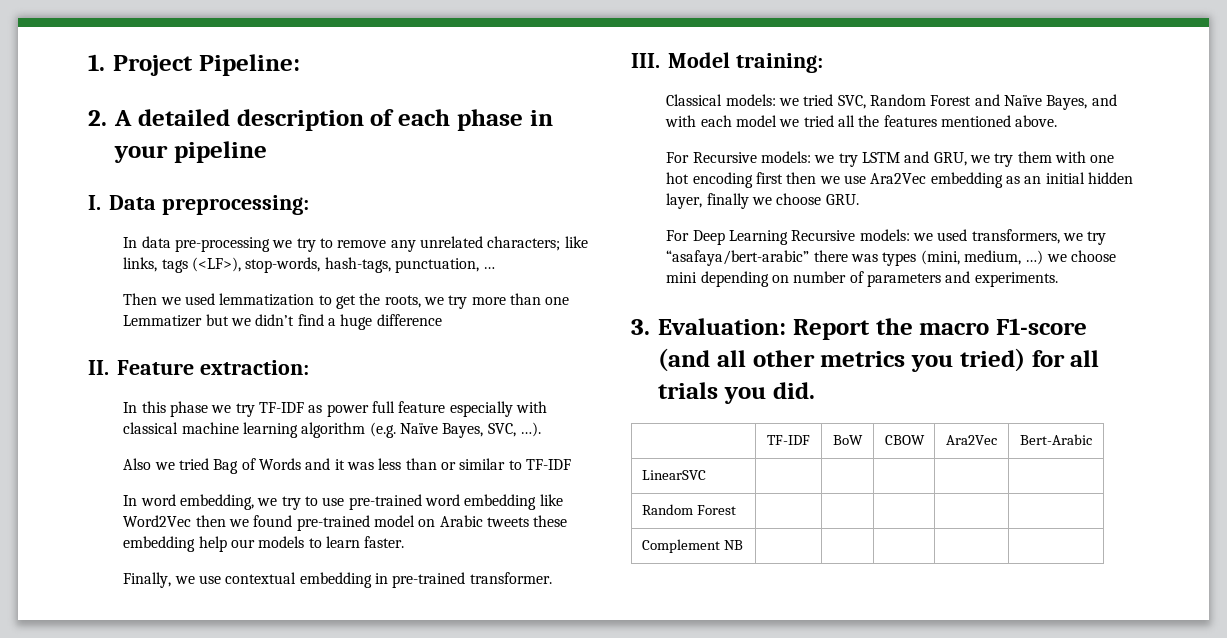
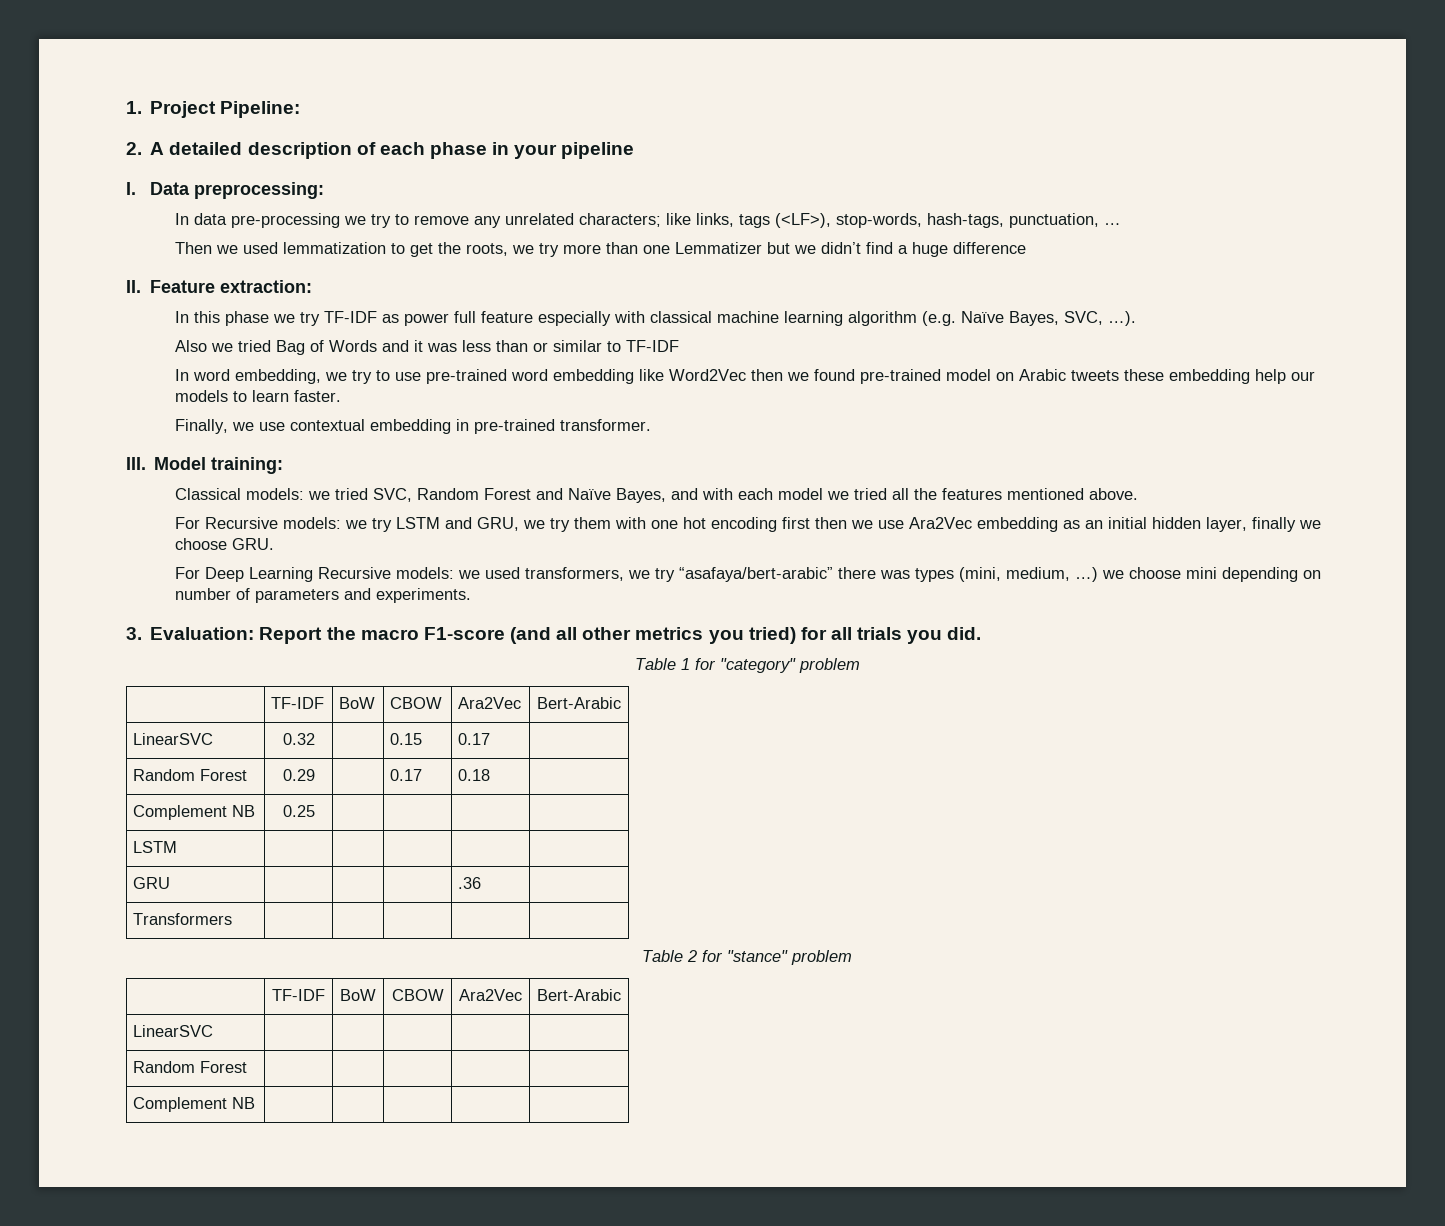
(815, 390) none -> [634,658,860,673] [271,697,325,709] [339,697,376,709] [390,697,443,709] [458,697,522,709] [537,697,621,709] [133,733,214,745] [282,733,315,745] [390,733,423,745] [458,733,491,745] [133,769,248,781] [282,769,315,781] [390,769,423,781] [458,769,491,781] [133,805,256,820] [282,805,315,817] [133,841,178,853] [133,877,171,889] [458,877,482,889] [133,913,233,925] [642,950,852,965] // Table 1 for "category" problem // | TF-IDF | BoW | CBOW | Ara2Vec | Bert-Arabic // LinearSVC | 0.32 | | 0.15 | 0.17 | // Random Forest | 0.29 | | 0.17 | 0.18 | // Complement NB | 0.25 | | | | // LSTM | | | | | // GRU | | | | .36 | // Transformers | | | | | // Table 2 for "stance" problem

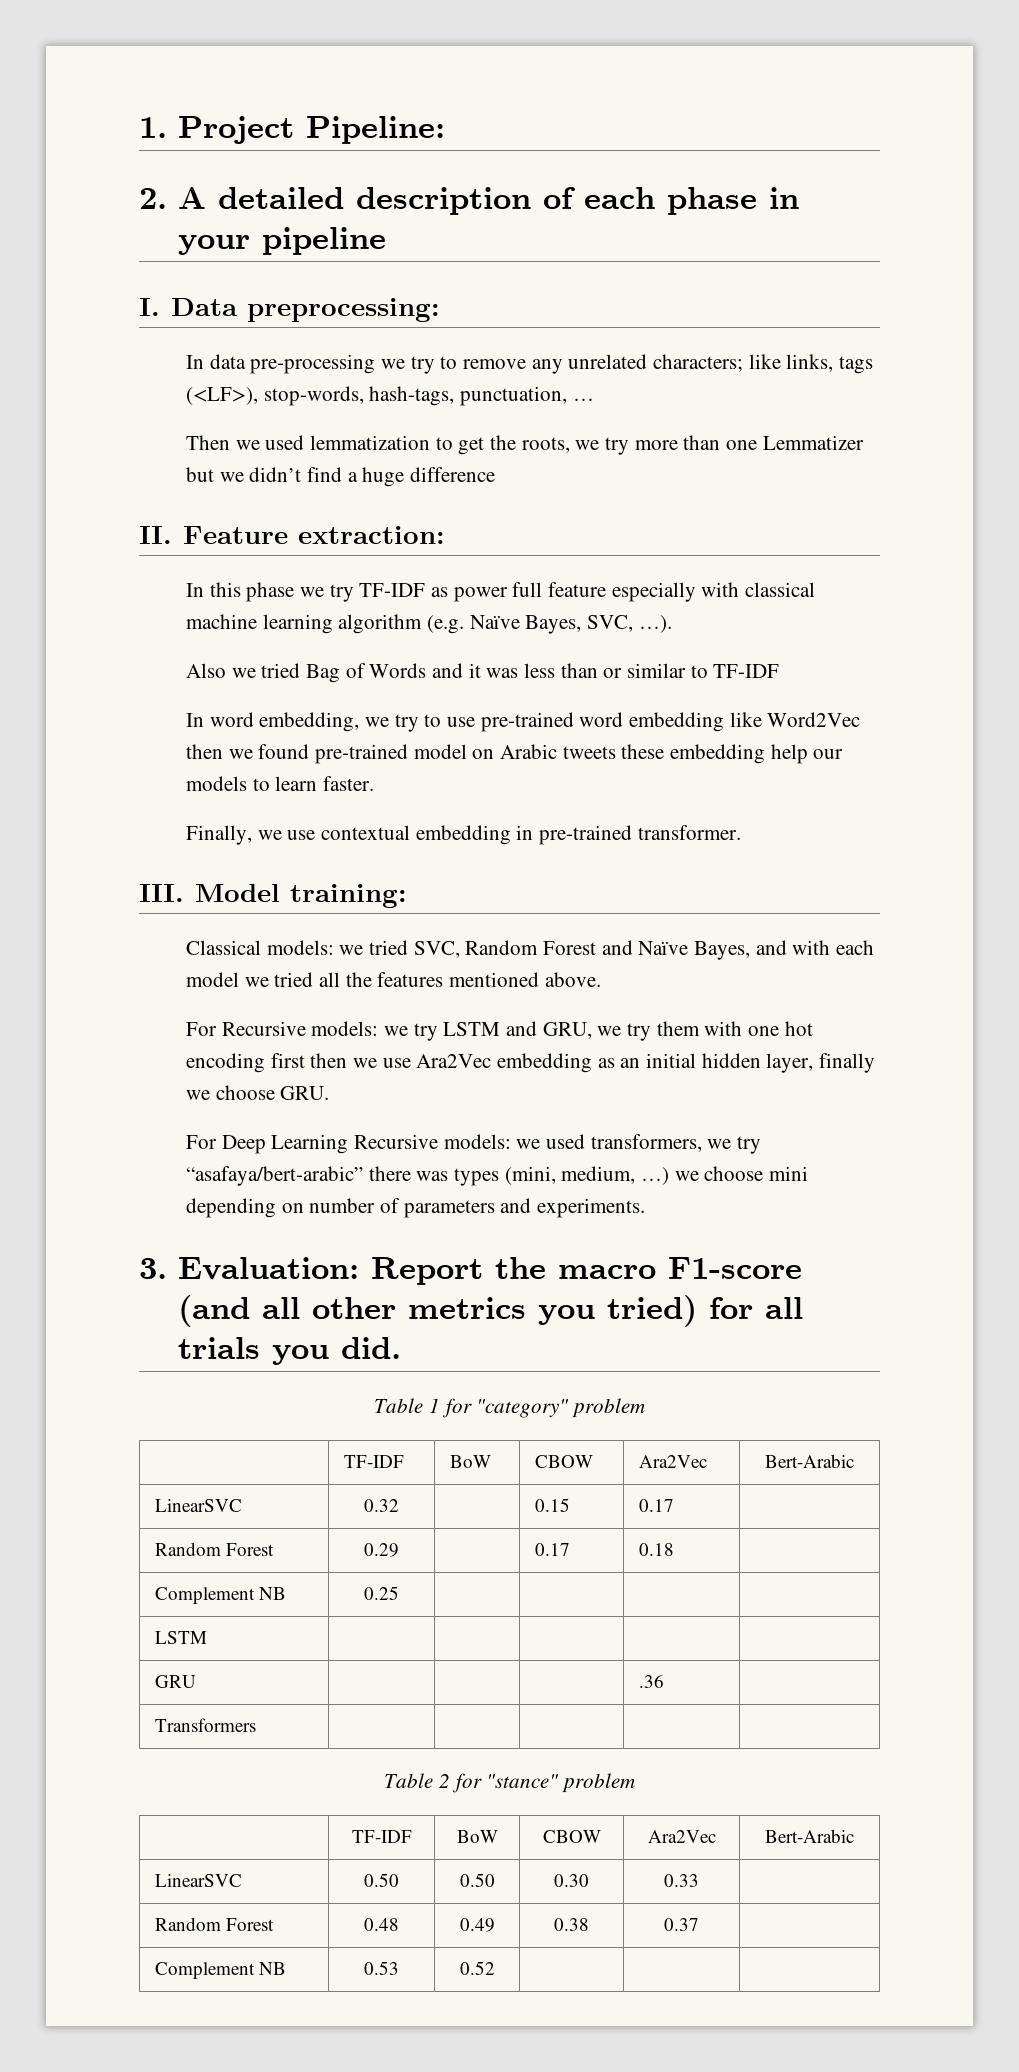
[133,1061,248,1073] [133,1097,256,1112] | | | | // Random Forest | | | | | // Complement NB | | -> [364,1873,399,1887] [459,1873,495,1887] [554,1874,589,1887] [664,1874,699,1887] [154,1917,275,1931] [364,1918,399,1931] [459,1918,495,1932] [554,1918,589,1931] [664,1918,699,1931] [154,1962,287,1979] [364,1961,399,1975] [459,1961,495,1975] 0.50 | 0.50 | 0.30 | 0.33 | // Random Forest | 0.48 | 0.49 | 0.38 | 0.37 | // Complement NB | 0.53 | 0.52

